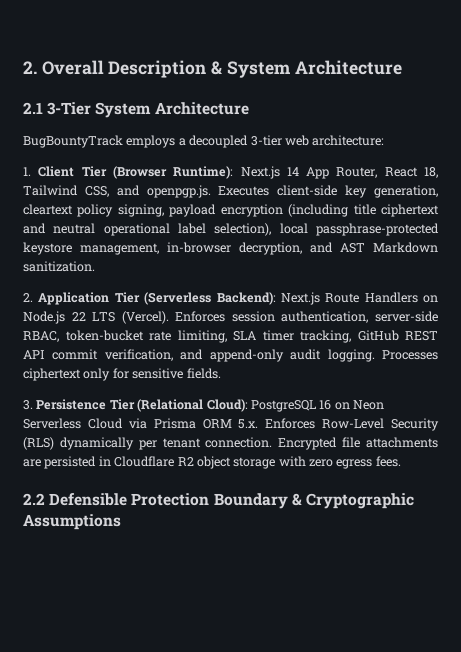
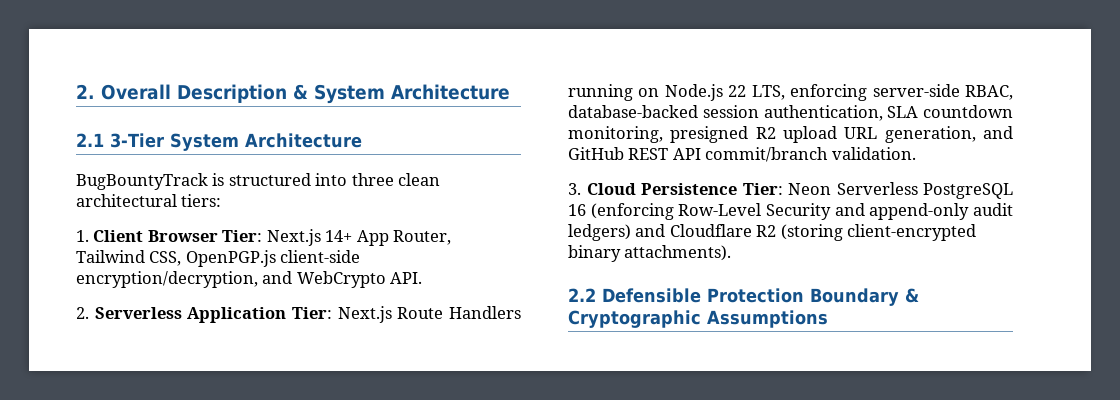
[126,135,385,148] [23,166,439,179] [23,185,438,198] [23,204,439,217] [23,223,439,236] [23,242,438,255] [23,261,95,272] [23,292,276,305] employs a decoupled 3-tier web architecture: // 1. Client Tier (Browser Runtime): Next.js 14 App Router, React 18, Tailwind CSS, and openpgp.js. Executes client-side key generation, cleartext policy signing, payload encryption (including title ciphertext and neutral operational label selection), local passphrase-protected keystore management, in-browser decryption, and AST Markdown sanitization. // 2. Application Tier (Serverless Backend): -> [212,173,441,186] [76,194,222,207] [76,229,452,246] [76,250,361,267] [76,271,423,288] [76,307,332,323] is structured into three clean architectural tiers: // 1. Client Browser Tier: Next.js 14+ App Router, Tailwind CSS, OpenPGP.js client-side encryption/decryption, and WebCrypto API. // 2. Serverless Application Tier:
(418, 297) none -> [568,84,633,101] running
[92,311,438,324] [23,330,438,343] [23,349,438,362] [23,368,221,381] [23,399,384,412] [23,418,439,431] [23,437,438,450] [23,456,401,469] LTS (Vercel). Enforces session authentication, server-side RBAC, token-bucket rate limiting, SLA timer tracking, GitHub REST API commit verification, and append-only audit logging. Processes ciphertext only for sensitive fields. // 3. Persistence Tier (Relational Cloud): PostgreSQL 16 on Neon Serverless Cloud via Prisma ORM 5.x. Enforces Row-Level Security (RLS) dynamically per tenant connection. Encrypted file attachments are persisted in Cloudflare R2 object storage with zero egress fees. -> [751,84,1013,101] [568,105,1013,121] [568,126,1013,143] [568,147,916,162] [568,182,1013,199] [568,203,1013,220] [568,224,977,241] [568,245,732,262] LTS, enforcing server-side RBAC, database-backed session authentication, SLA countdown monitoring, presigned R2 upload URL generation, and GitHub REST API commit/branch validation. // 3. Cloud Persistence Tier: Neon Serverless PostgreSQL 16 (enforcing Row-Level Security and append-only audit ledgers) and Cloudflare R2 (storing client-encrypted binary attachments).

